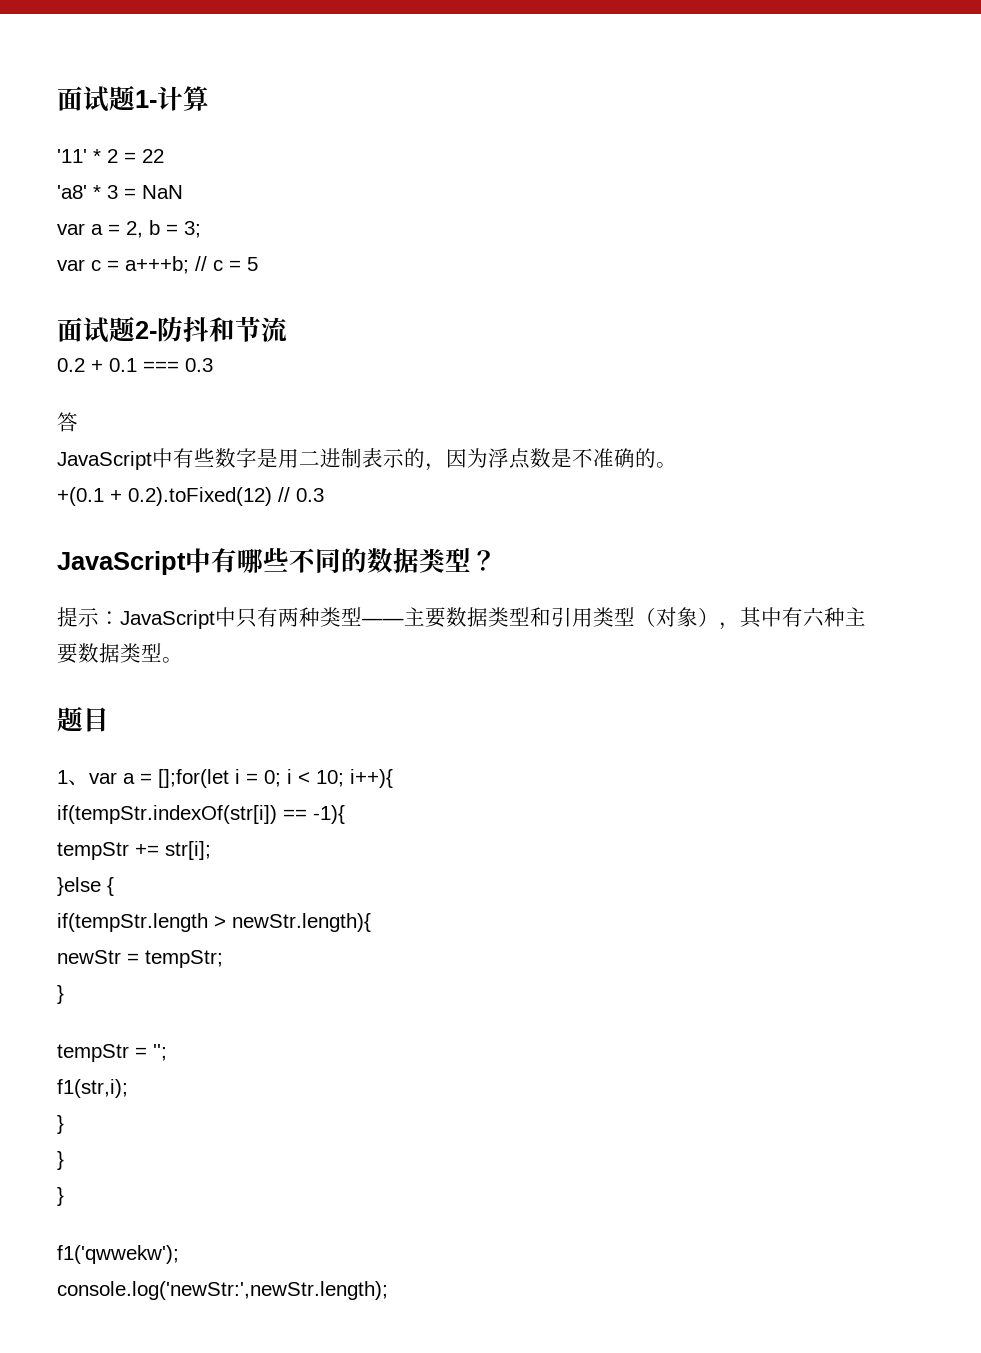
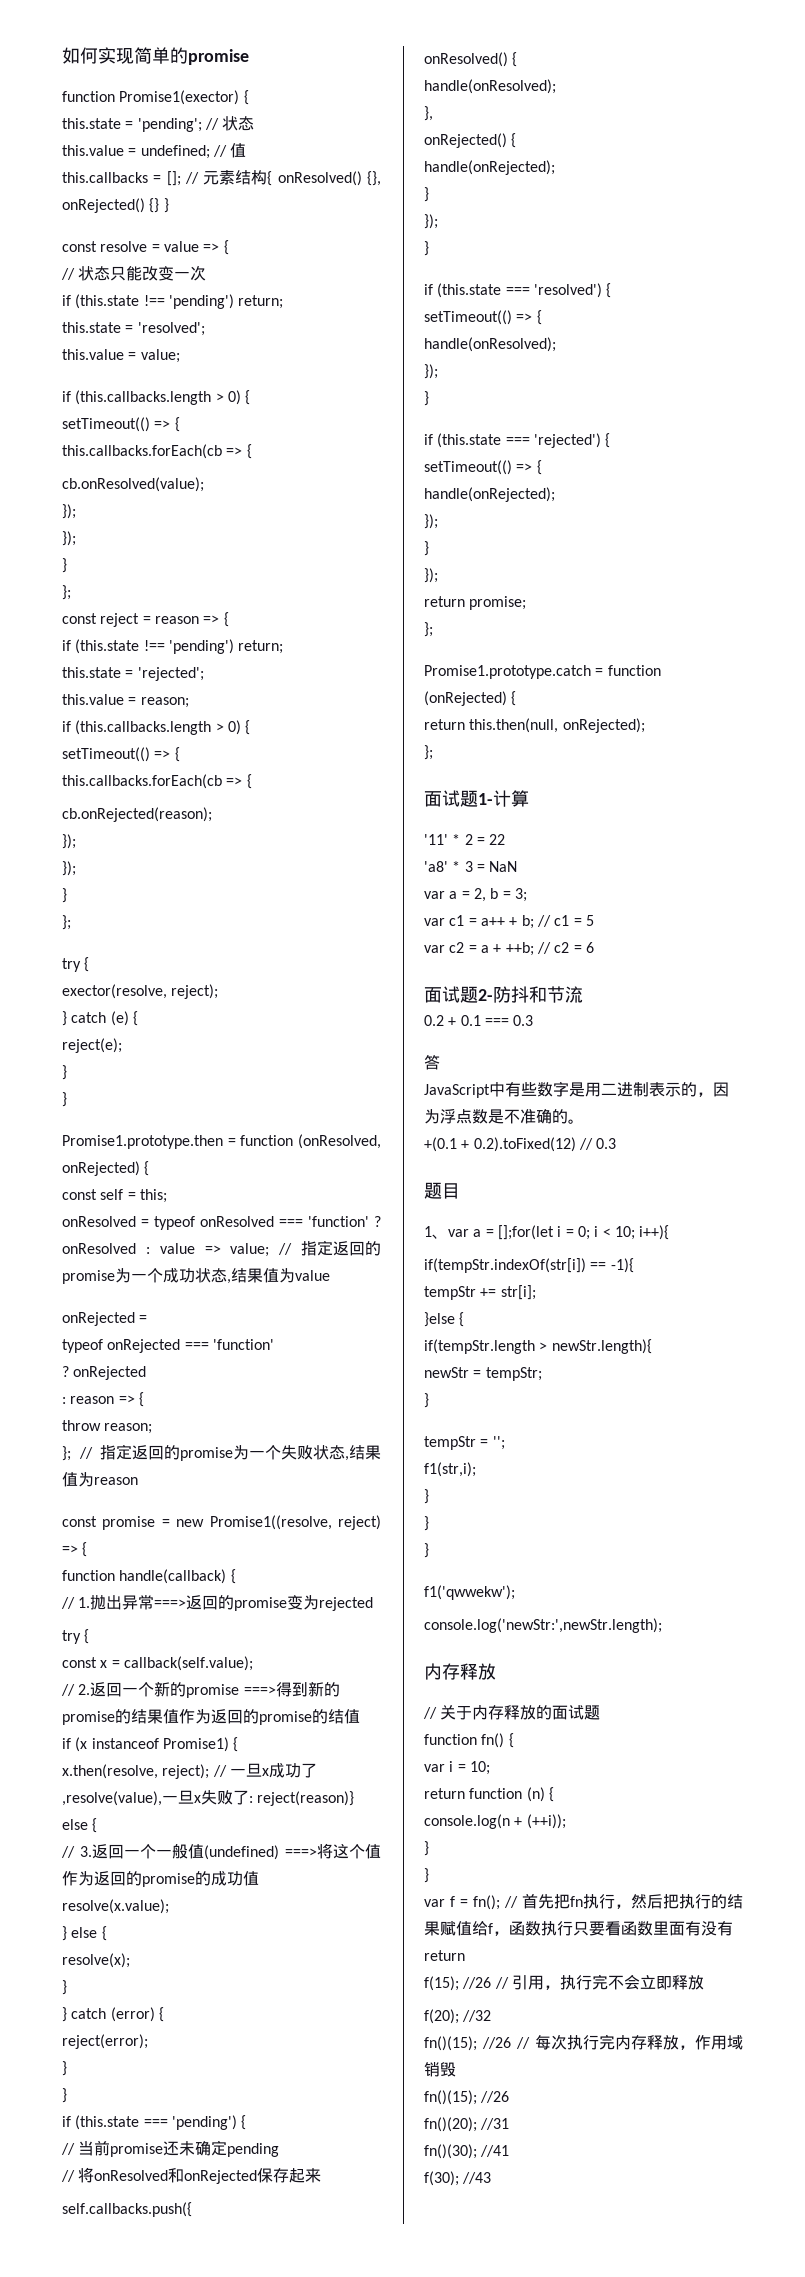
(57, 98) none -> [62,47,249,65] [62,90,249,105] [62,116,255,132] [62,143,247,159] [62,170,381,186] [62,198,169,213] [62,240,229,255] [61,265,207,281] [62,294,284,309] [62,322,205,336] [62,349,180,363] [62,390,251,405] [62,417,180,432] [62,444,252,459] [62,477,204,492] [62,504,76,519] [62,531,76,546] [62,558,67,573] [62,585,71,600] [62,612,229,627] [62,639,284,654] [62,667,204,681] [62,694,189,708] [62,720,251,735] [62,747,180,762] [62,774,252,789] [62,807,212,822] [62,834,76,849] [62,861,76,876] [62,888,67,903] [62,915,71,930] [62,957,90,972] [62,984,219,999] [62,1011,138,1026] [62,1038,122,1053] [62,1065,67,1080] [62,1092,67,1107] [62,1134,382,1149] [62,1161,150,1176] [62,1189,167,1203] [62,1216,381,1230] [62,1240,381,1257] [62,1268,330,1284] [62,1312,148,1326] [62,1339,274,1353] [62,1366,147,1380] [62,1392,144,1407] [62,1420,153,1434] [62,1444,381,1461] [62,1472,138,1487] [62,1515,381,1530] [62,1542,88,1557] [62,1569,236,1584] [61,1595,374,1611] [62,1629,90,1644] [62,1656,253,1671] [61,1681,340,1698] [62,1709,360,1725] [62,1737,239,1752] [62,1763,317,1779] [62,1790,355,1806] [62,1818,98,1833] [61,1843,381,1860] [62,1871,259,1887] [62,1899,169,1914] [62,1926,107,1941] [62,1953,130,1968] [62,1980,67,1995] [62,2007,164,2022] [62,2034,148,2049] [62,2061,67,2076] [62,2088,67,2103] [62,2115,247,2130] [61,2140,280,2157] [61,2167,322,2184] [62,2202,192,2217] [424,52,518,67] [424,79,556,94] [424,106,433,121] [424,133,517,148] [424,160,555,175] [424,187,429,202] [424,214,438,229] [424,241,429,256] [424,283,612,298] [424,310,542,325] [424,337,556,352] [424,364,438,379] [424,391,429,406] [424,433,611,448] [424,460,542,475] [424,487,555,502] [424,514,438,529] [424,541,429,556] [424,568,438,583] [424,596,527,610] [424,622,433,637] [424,665,661,679] [424,691,517,706] [424,718,645,733] [424,745,433,760] 如何实现简单的promise // function Promise1(exector) { // this.state = 'pending'; // 状态 // this.value = undefined; // 值 // this.callbacks = []; // 元素结构{ onResolved() {}, onRejected() {} } // const resolve = value => { // // 状态只能改变一次 // if (this.state !== 'pending') return; // this.state = 'resolved'; // this.value = value; // if (this.callbacks.length > 0) { // setTimeout(() => { // this.callbacks.forEach(cb => { // cb.onResolved(value); // }); // }); // } // }; // const reject = reason => { // if (this.state !== 'pending') return; // this.state = 'rejected'; // this.value = reason; // if (this.callbacks.length > 0) { // setTimeout(() => { // this.callbacks.forEach(cb => { // cb.onRejected(reason); // }); // }); // } // }; // try { // exector(resolve, reject); // } catch (e) { // reject(e); // } // } // Promise1.prototype.then = function (onResolved, onRejected) { // const self = this; // onResolved = typeof onResolved === 'function' ? onResolved : value => value; // 指定返回的promise为一个成功状态,结果值为value // onRejected = // typeof onRejected === 'function' // ? onRejected // : reason => { // throw reason; // }; // 指定返回的promise为一个失败状态,结果值为reason // const promise = new Promise1((resolve, reject) => { // function handle(callback) { // // 1.抛出异常===>返回的promise变为rejected // try { // const x = callback(self.value); // // 2.返回一个新的promise ===>得到新的promise的结果值作为返回的promise的结值 // if (x instanceof Promise1) { // x.then(resolve, reject); // 一旦x成功了,resolve(value),一旦x失败了: reject(reason)} else { // // 3.返回一个一般值(undefined) ===>将这个值作为返回的promise的成功值 // resolve(x.value); // } else { // resolve(x); // } // } catch (error) { // reject(error); // } // } // if (this.state === 'pending') { // // 当前promise还未确定pending // // 将onResolved和onRejected保存起来 // self.callbacks.push({ // onResolved() { // handle(onResolved); // }, // onRejected() { // handle(onRejected); // } // }); // } // if (this.state === 'resolved') { // setTimeout(() => { // handle(onResolved); // }); // } // if (this.state === 'rejected') { // setTimeout(() => { // handle(onRejected); // }); // } // }); // return promise; // }; // Promise1.prototype.catch = function (onRejected) { // return this.then(null, onRejected); // }; //
[91,256,258,274] c = a+++b; // c = 5 -> [449,915,594,929] [424,942,594,956] c1 = a++ + b; // c1 = 5 // var c2 = a + ++b; // c2 = 6
[57,547,497,575] [57,607,866,630] [57,643,183,664] // JavaScript中有哪些不同的数据类型？ // 提示：JavaScript中只有两种类型——主要数据类型和引用类型（对象），其中有六种主要数据类型。 -> (617, 1143) none
(388, 1290) none -> [424,1663,496,1680] [423,1705,601,1720] [424,1733,514,1748] [424,1761,490,1775] [424,1787,554,1802] [424,1814,566,1829] [424,1841,429,1856] [424,1868,429,1883] [424,1894,743,1910] [424,1920,733,1936] [424,1950,465,1961] [424,1974,704,1991] [424,2009,492,2024] [424,2034,743,2051] [424,2062,456,2077] [424,2090,510,2105] [424,2117,510,2132] [424,2144,510,2159] [424,2171,492,2186] // 内存释放 // // 关于内存释放的面试题 // function fn() { // var i = 10; // return function (n) { // console.log(n + (++i)); // } // } // var f = fn(); // 首先把fn执行，然后把执行的结果赋值给f，函数执行只要看函数里面有没有return // f(15); //26 // 引用，执行完不会立即释放 // f(20); //32 // fn()(15); //26 // 每次执行完内存释放，作用域销毁 // fn()(15); //26 // fn()(20); //31 // fn()(30); //41 // f(30); //43

